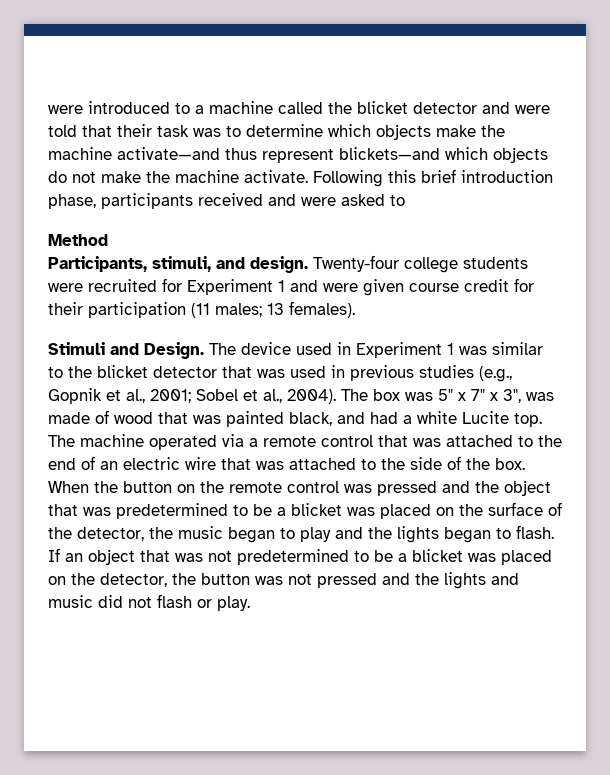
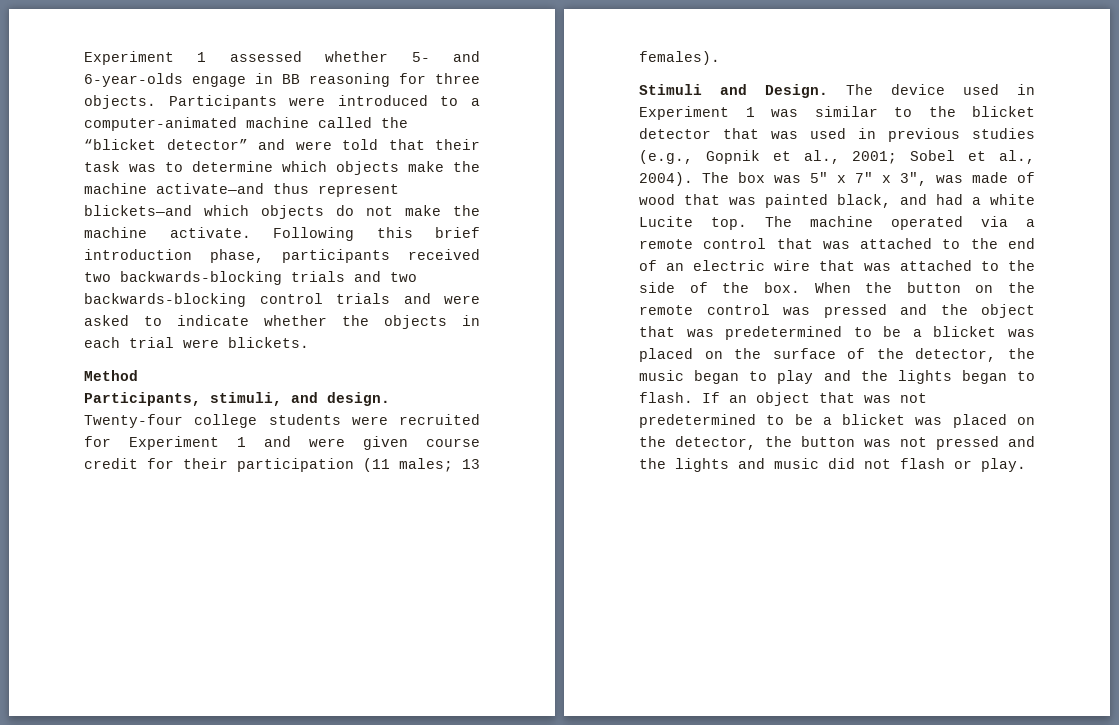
(48, 109) none -> [84,51,480,65] [84,73,480,87] [84,95,277,109] Experiment 1 assessed whether 5- and 6-year-olds engage in BB reasoning for three objects. Participants
(204, 109) none -> [84,117,237,131] computer-animated
[357,101,477,114] blicket detector -> [84,139,248,150] “blicket detector”
[268,194,405,206] and were asked to -> [84,271,417,285] [84,293,480,307] [84,315,480,329] [84,337,309,348] two backwards-blocking trials and two backwards-blocking control trials and were asked to indicate whether the objects in each trial were blickets.

